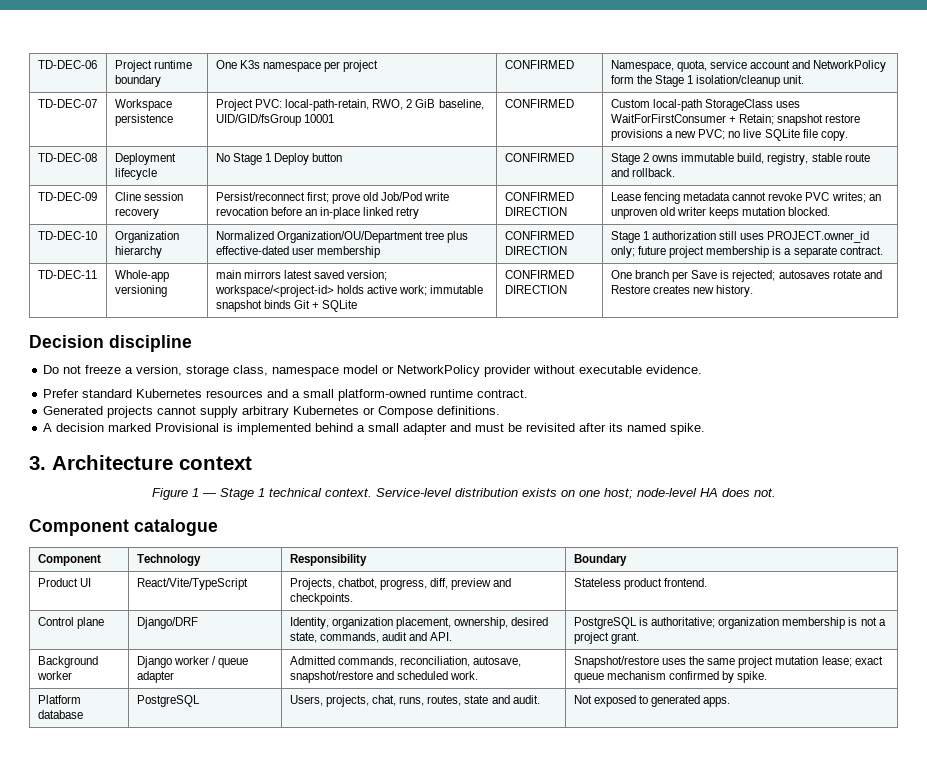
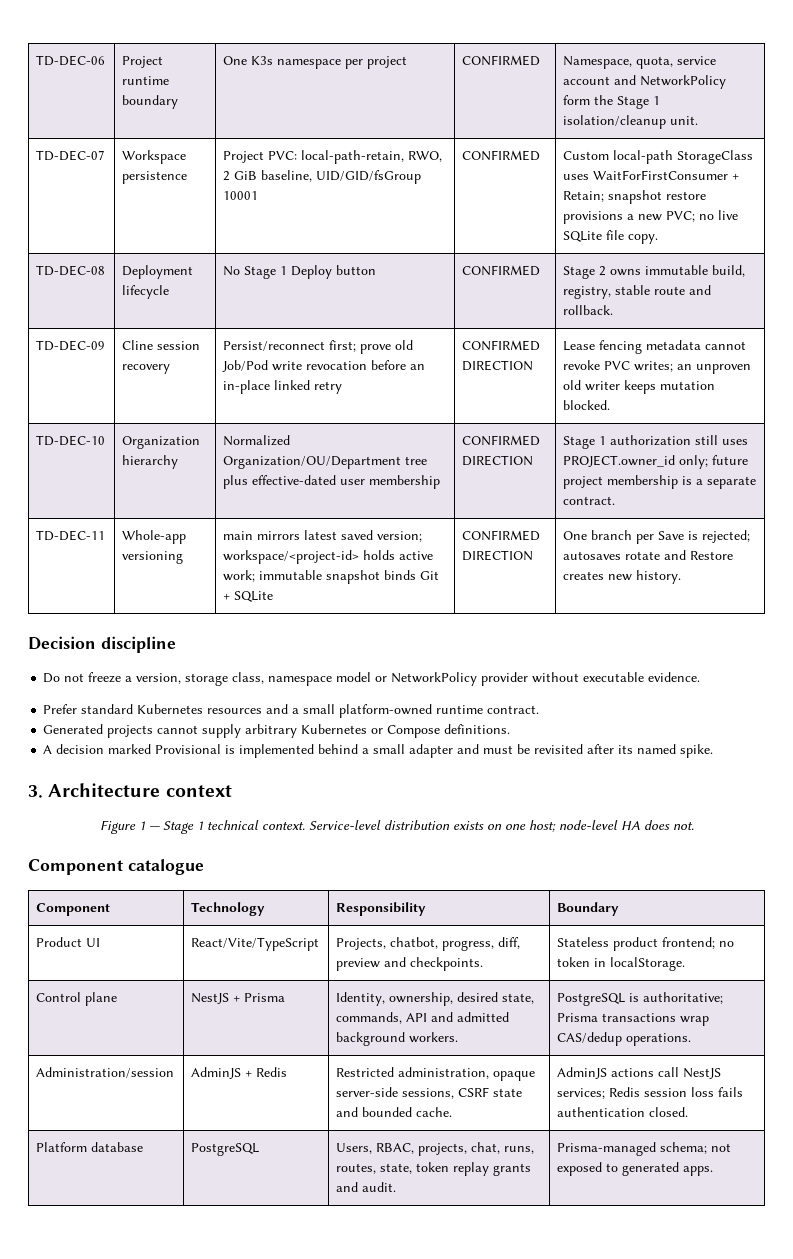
[664,578,708,587] frontend. -> [662,937,735,949] [557,957,686,971] frontend; no token in localStorage.
[136,617,198,629] Django/DRF -> [191,993,286,1004] NestJS + Prisma
[331,617,452,629] organization placement, -> (386, 999) none
[382,632,453,641] [573,617,886,629] [573,632,639,644] [37,656,98,668] [36,671,72,680] [136,656,249,668] [136,671,174,683] [289,656,522,667] [289,671,479,683] [573,656,883,668] [573,671,768,683] audit and API. | PostgreSQL is authoritative; organization membership is not a project grant. // Background worker | Django worker / queue adapter | Admitted commands, reconciliation, autosave, snapshot/restore and scheduled work. | Snapshot/restore uses the same project mutation lease; exact queue mechanism confirmed by spike. -> [406,1012,510,1022] [336,1032,459,1046] [557,992,724,1006] [557,1013,710,1026] [557,1032,692,1046] [36,1067,175,1078] [191,1067,288,1079] [336,1067,536,1081] [336,1087,523,1099] [336,1107,453,1117] [557,1067,722,1079] [557,1087,744,1099] [557,1107,689,1117] API and admitted background workers. | PostgreSQL is authoritative; Prisma transactions wrap CAS/dedup operations. // Administration/session | AdminJS + Redis | Restricted administration, opaque server-side sessions, CSRF state and bounded cache. | AdminJS actions call NestJS services; Redis session loss fails authentication closed.
(323, 700) none -> [376,1143,415,1154] RBAC,
[464,695,489,704] state -> [380,1162,532,1176] state, token replay grants
[573,695,592,704] Not -> [557,1142,732,1156] Prisma-managed schema; not

